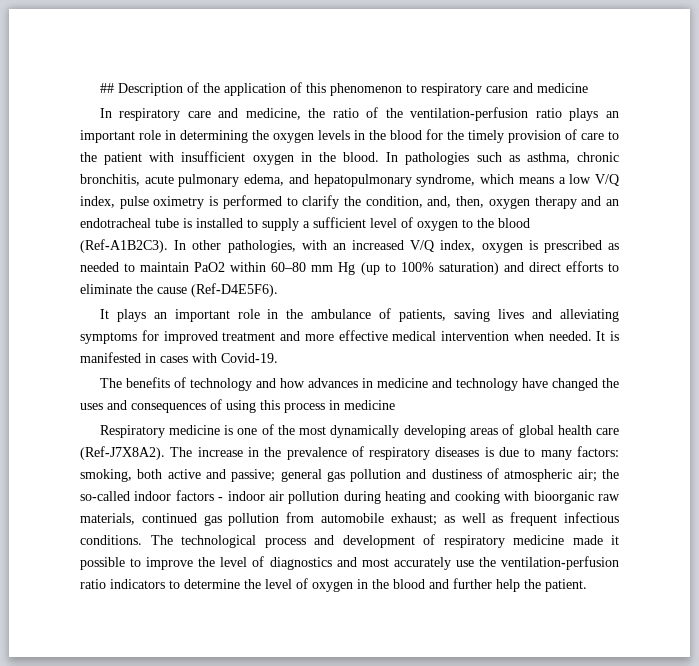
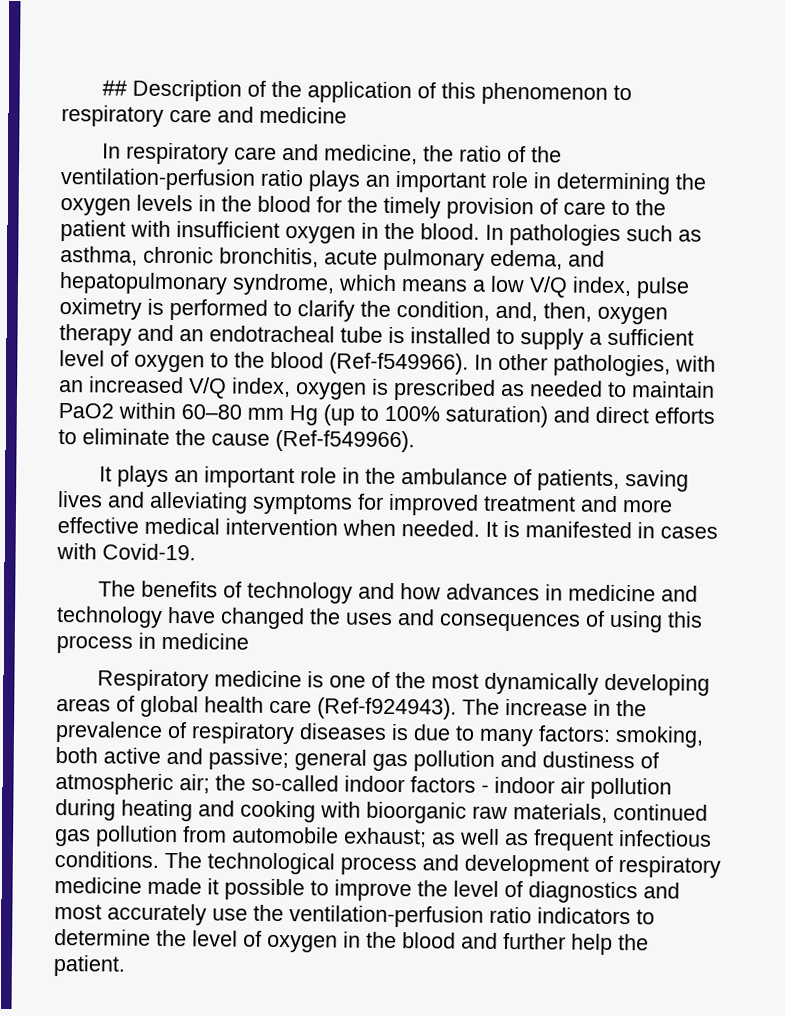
[80,239,168,253] (Ref-A1B2C3). -> [329,352,469,375] (Ref-f549966).
[191,283,278,297] (Ref-D4E5F6). -> [275,429,415,453] (Ref-f549966).
[80,446,165,460] (Ref-J7X8A2). -> [317,697,457,720] (Ref-f924943).

